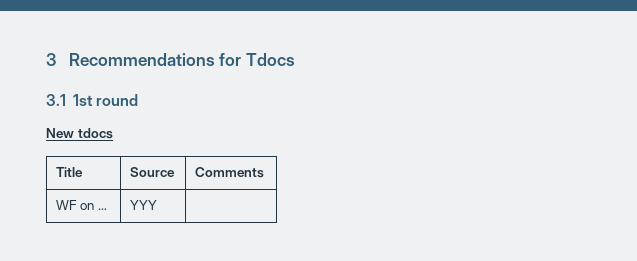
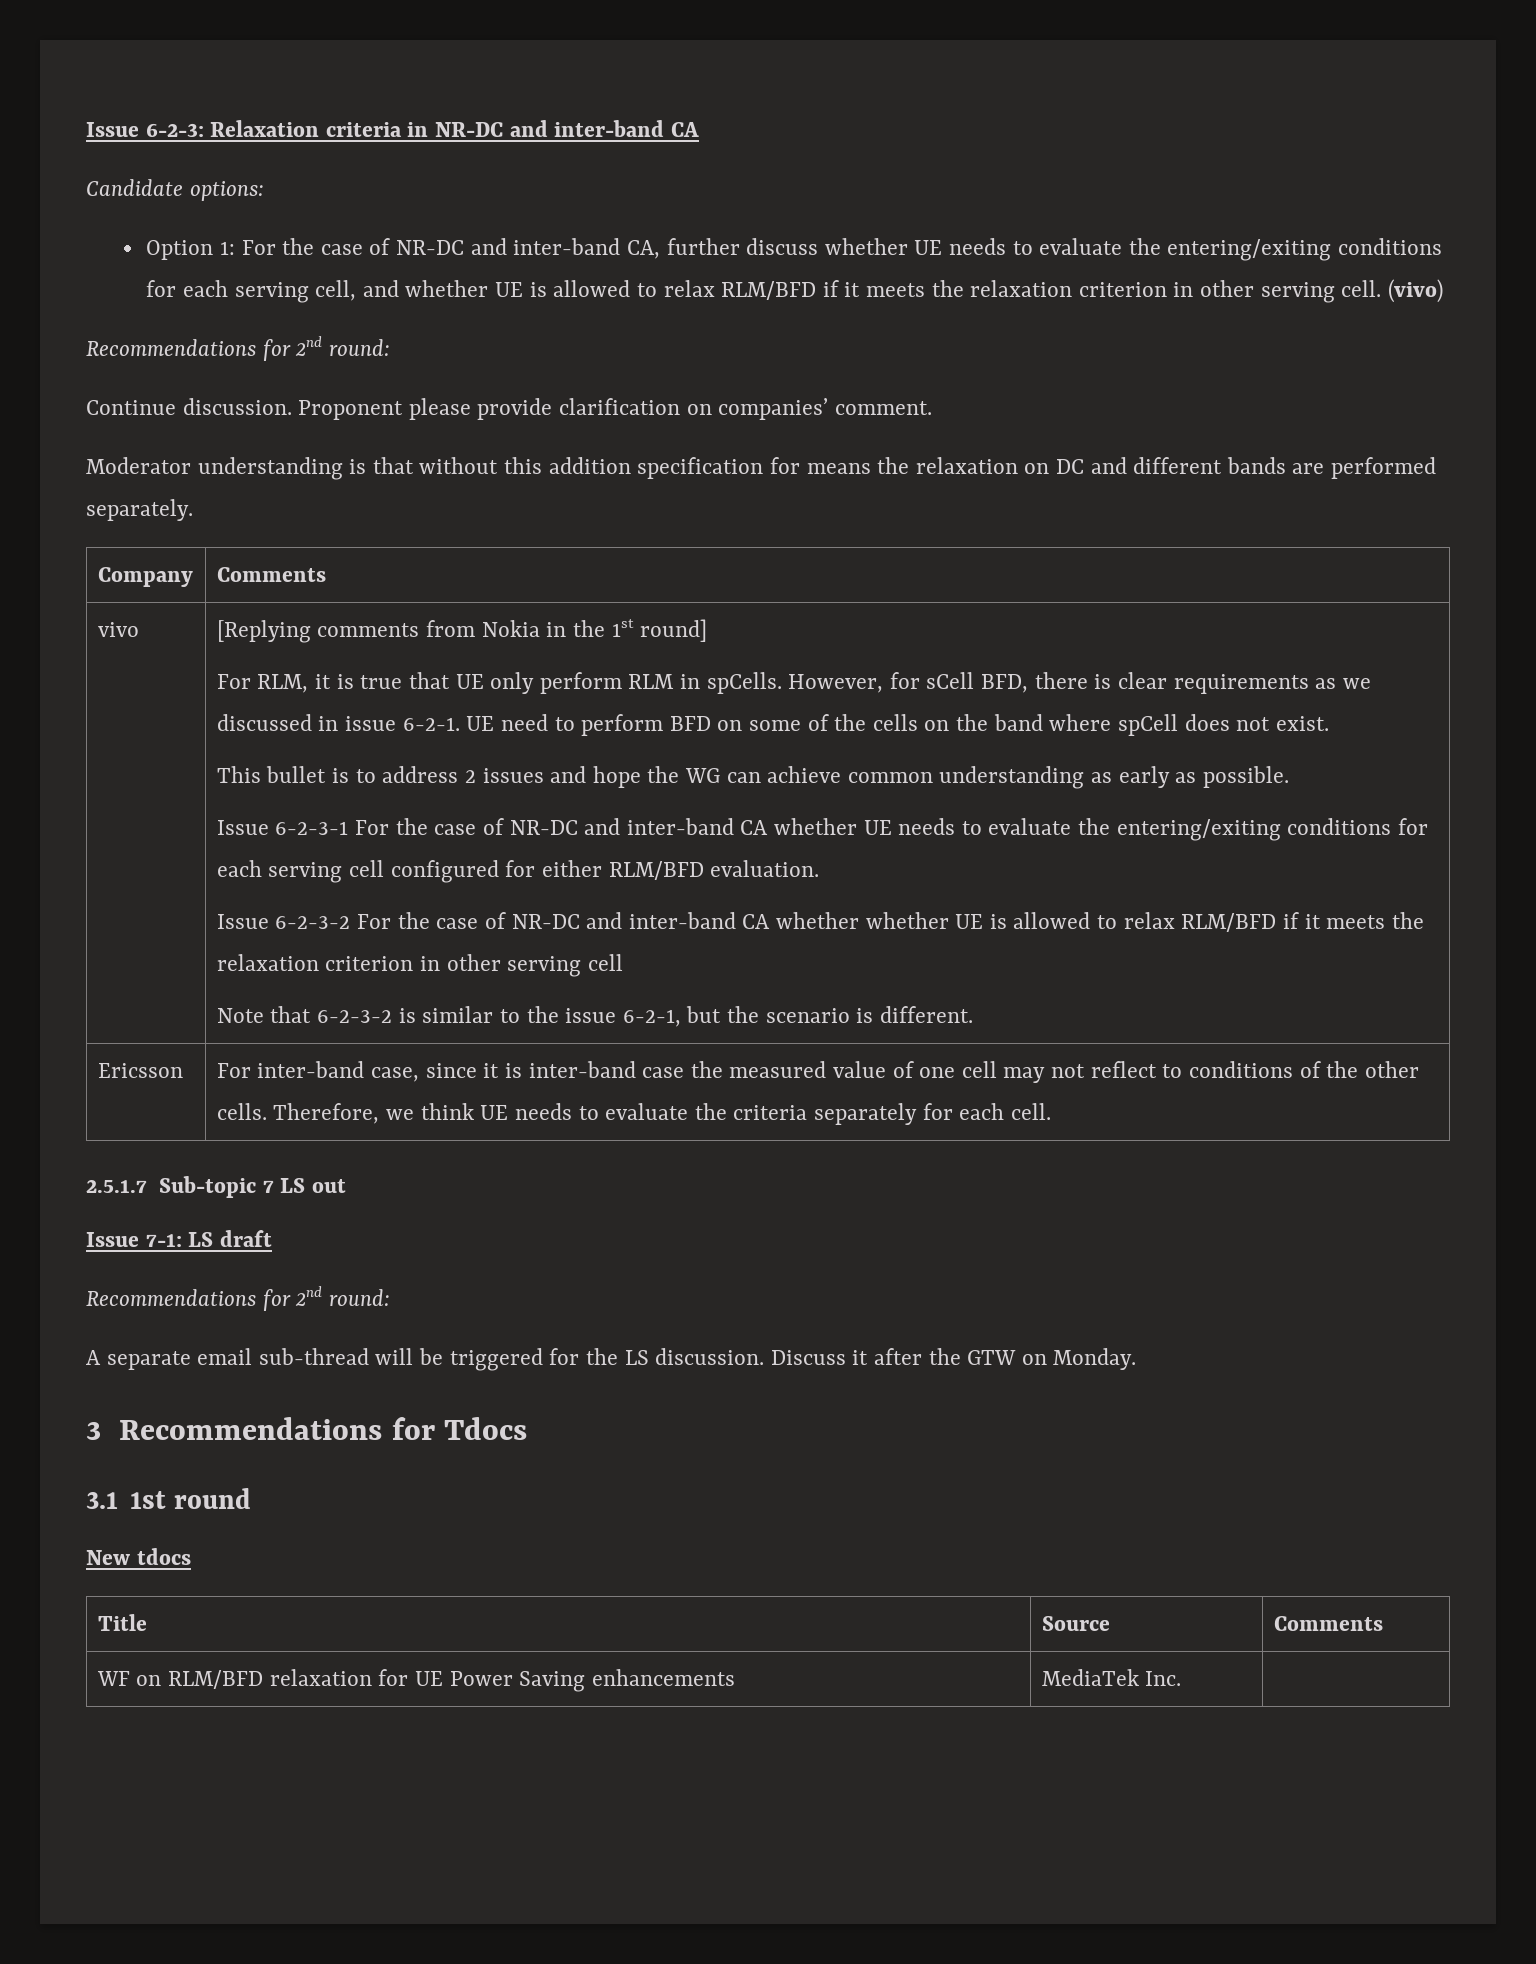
(46, 59) none -> [86,120,699,137] [86,179,264,201] [146,238,1443,261] [146,279,1443,303] [86,336,390,361] [86,398,932,420] [86,457,1437,480] [86,499,193,521] [97,567,193,587] [216,567,326,582] [97,622,139,637] [216,619,708,643] [216,672,1371,694] [216,714,1329,736] [216,766,1289,789] [216,818,1428,841] [216,860,820,883] [216,912,1424,932] [216,954,623,977] [216,1006,973,1027] [97,1063,183,1078] [216,1061,1419,1083] [216,1103,1051,1125] [86,1176,347,1198] [86,1230,272,1247] [86,1286,390,1311] [86,1348,1137,1371] Issue 6-2-3: Relaxation criteria in NR-DC and inter-band CA // Candidate options: // Option 1: For the case of NR-DC and inter-band CA, further discuss whether UE needs to evaluate the entering/exiting conditions for each serving cell, and whether UE is allowed to relax RLM/BFD if it meets the relaxation criterion in other serving cell. (vivo) // Recommendations for 2nd round: // Continue discussion. Proponent please provide clarification on companies’ comment. // Moderator understanding is that without this addition specification for means the relaxation on DC and different bands are performed separately. // Company | Comments // vivo | [Replying comments from Nokia in the 1st round] // For RLM, it is true that UE only perform RLM in spCells. However, for sCell BFD, there is clear requirements as we discussed in issue 6-2-1. UE need to perform BFD on some of the cells on the band where spCell does not exist. // This bullet is to address 2 issues and hope the WG can achieve common understanding as early as possible. // Issue 6-2-3-1 For the case of NR-DC and inter-band CA whether UE needs to evaluate the entering/exiting conditions for each serving cell configured for either RLM/BFD evaluation. // Issue 6-2-3-2 For the case of NR-DC and inter-band CA whether whether UE is allowed to relax RLM/BFD if it meets the relaxation criterion in other serving cell // Note that 6-2-3-2 is similar to the issue 6-2-1, but the scenario is different. // Ericsson | For inter-band case, since it is inter-band case the measured value of one cell may not reflect to conditions of the other cells. Therefore, we think UE needs to evaluate the criteria separately for each cell. // 2.5.1.7 Sub-topic 7 LS out // Issue 7-1: LS draft // Recommendations for 2nd round: // A separate email sub-thread will be triggered for the LS discussion. Discuss it after the GTW on Monday. //
[97,208,107,210] [130,200,158,210] … | YYY -> [168,1669,735,1692] [1041,1669,1182,1686] RLM/BFD relaxation for UE Power Saving enhancements | MediaTek Inc.

